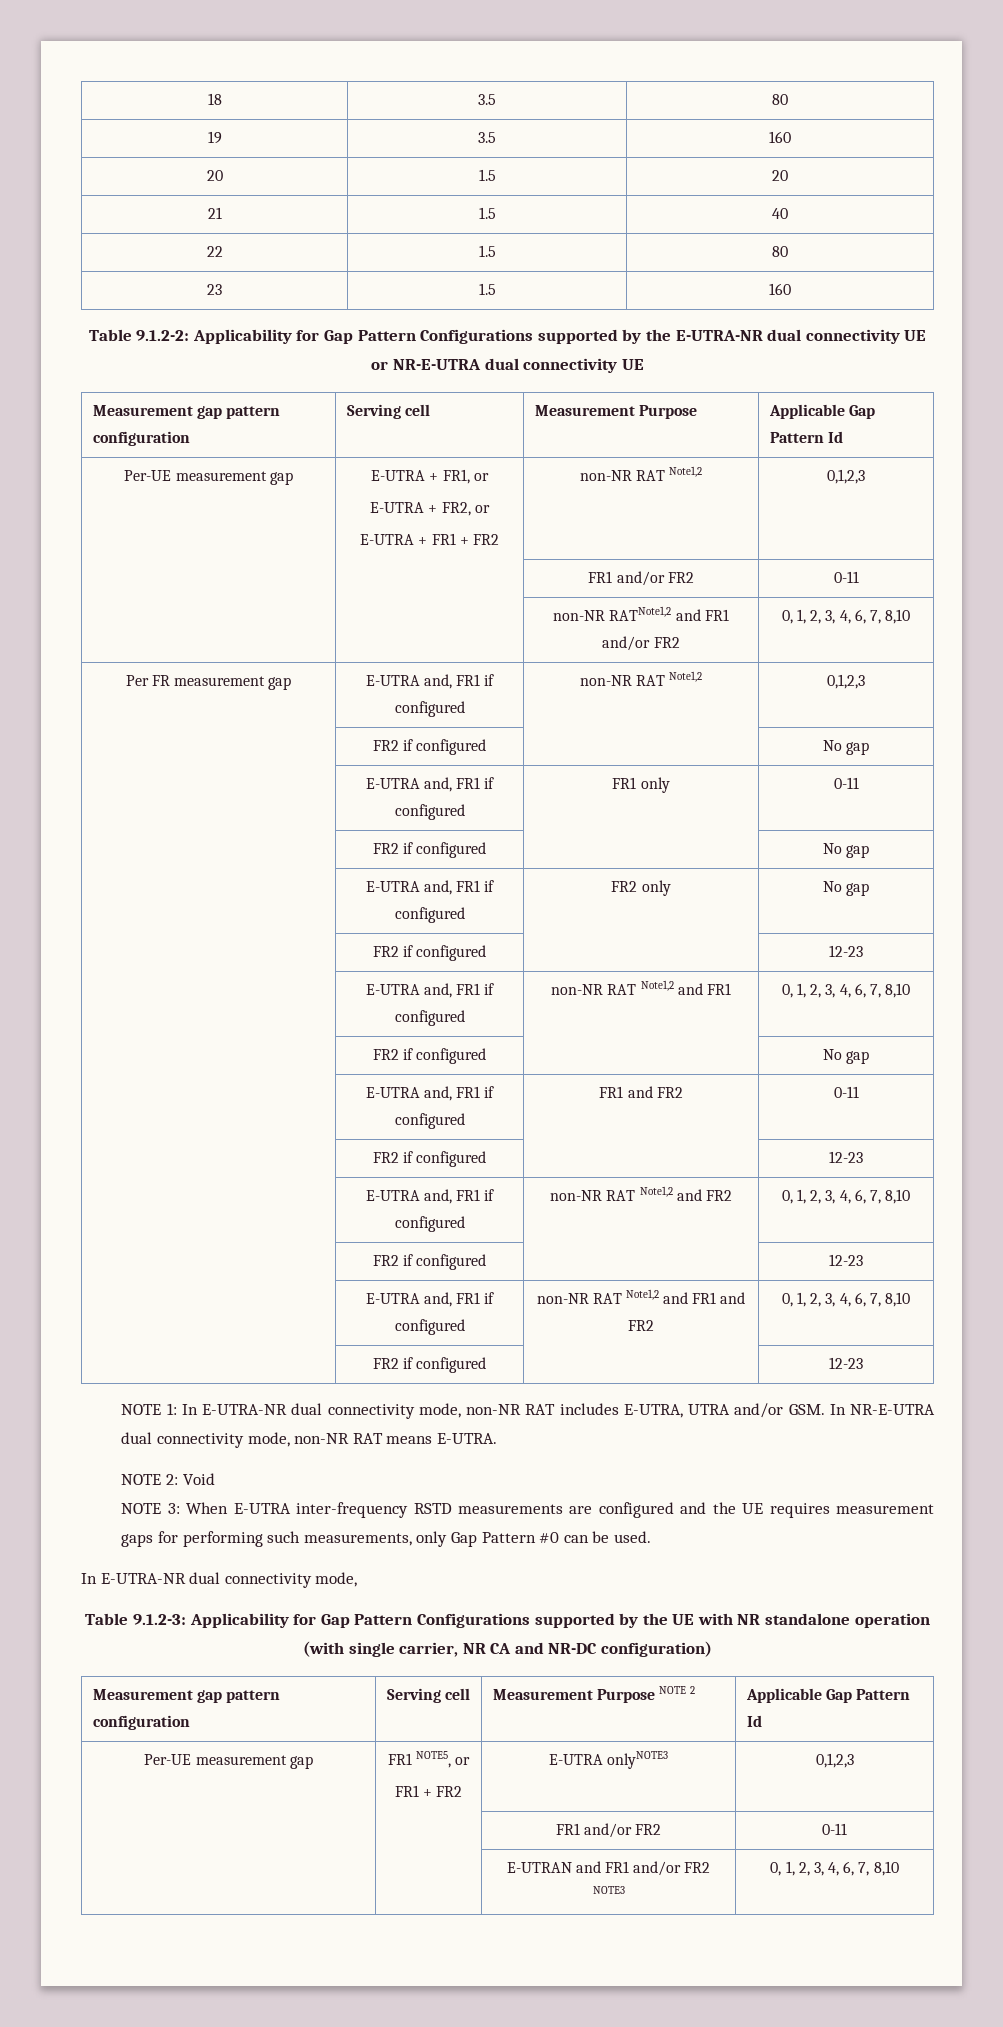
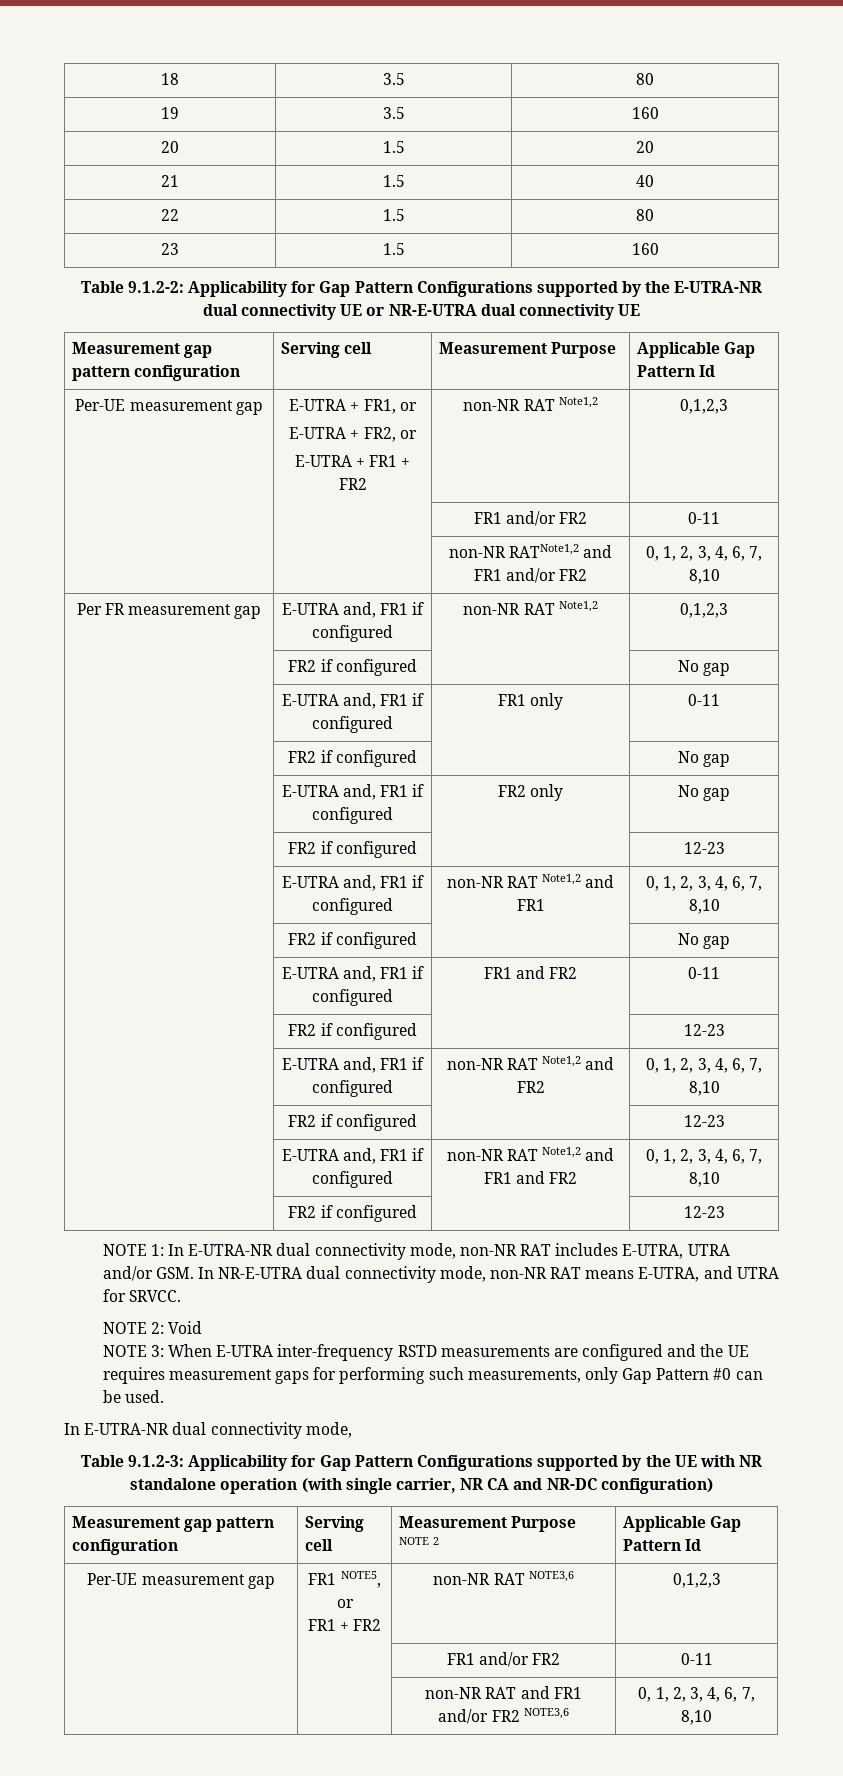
[436,1433,497,1444] E-UTRA. -> [638,1266,779,1282] [102,1289,181,1302] E-UTRA, and UTRA for SRVCC.
[548,1751,669,1769] [815,1753,854,1768] [555,1823,662,1838] [822,1823,847,1835] [506,1861,711,1876] [592,1886,625,1894] E-UTRA onlyNOTE3 | 0,1,2,3 // | | FR1 and/or FR2 | 0-11 // | | E-UTRAN and FR1 and/or FR2 NOTE3 -> [433,1571,574,1585] [672,1573,721,1588] [446,1652,561,1667] [680,1653,713,1665] [425,1686,582,1699] [438,1708,569,1724] non-NR RAT NOTE3,6 | 0,1,2,3 // | | FR1 and/or FR2 | 0-11 // | | non-NR RAT and FR1 and/or FR2 NOTE3,6

